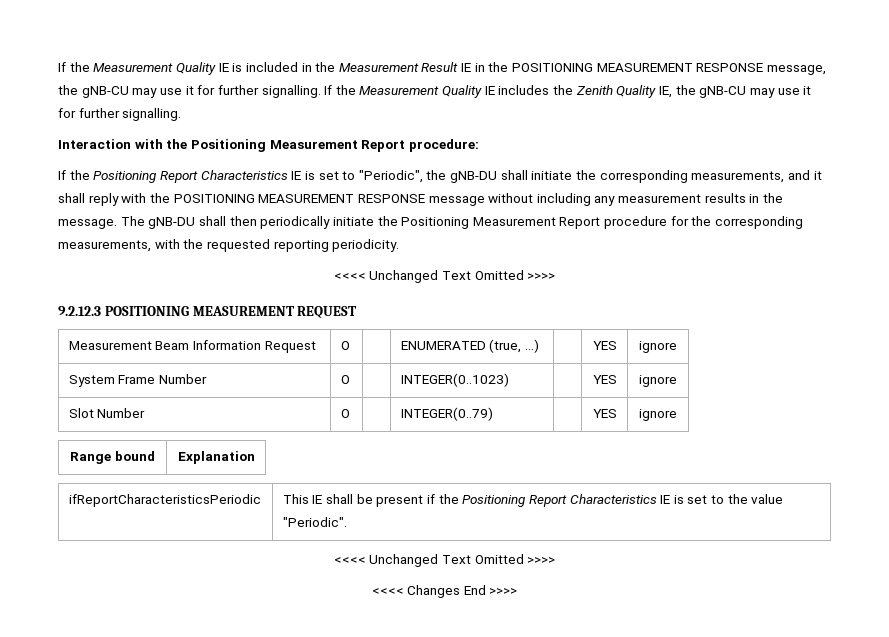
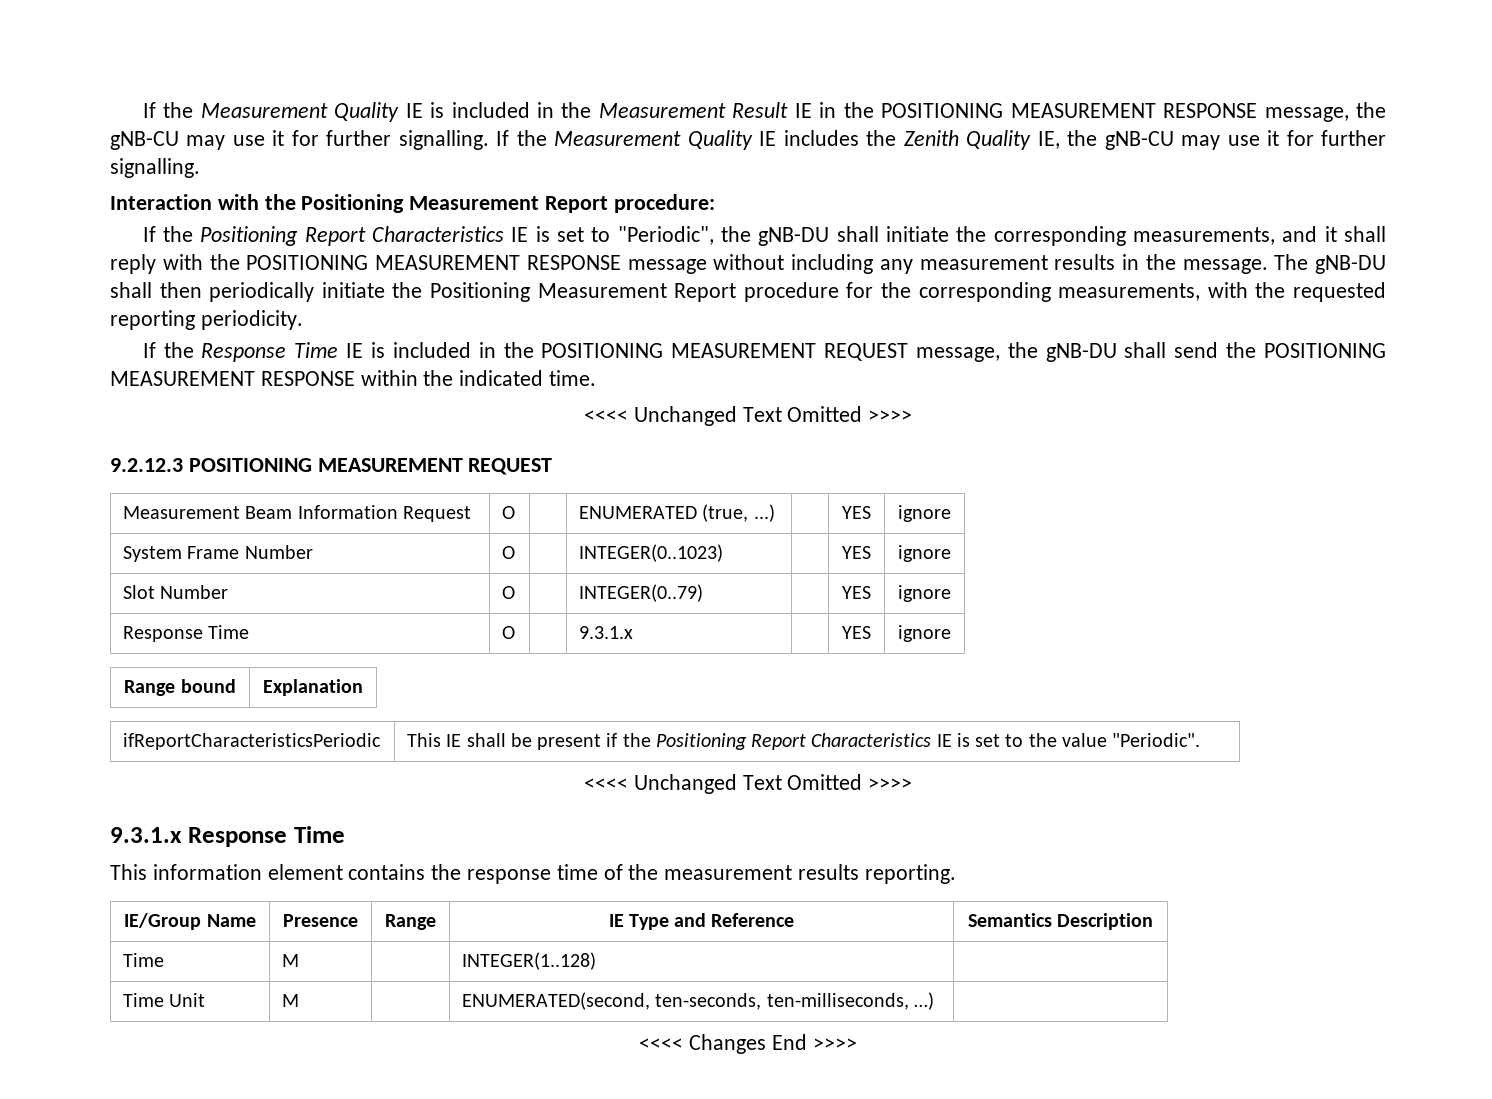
(400, 245) none -> [142,342,1386,362] [110,370,597,386] // If the Response Time IE is included in the POSITIONING MEASUREMENT REQUEST message, the gNB-DU shall send the POSITIONING MEASUREMENT RESPONSE within the indicated time.
(677, 415) none -> [123,625,250,642] [502,626,516,639] [579,626,634,639] [842,626,871,639] [898,625,951,642] // Response Time | O | | 9.3.1.x | | YES | ignore
(556, 560) none -> [110,826,345,847] [110,864,956,884] [124,913,256,930] [283,914,358,927] [385,914,437,930] [608,913,795,930] [967,913,1154,930] [123,953,165,967] [282,954,300,967] [462,952,597,970] [123,993,206,1007] [282,994,300,1007] [462,992,934,1010] // 9.3.1.x Response Time // This information element contains the response time of the measurement results reporting. // IE/Group Name | Presence | Range | IE Type and Reference | Semantics Description // Time | M | | INTEGER(1..128) | // Time Unit | M | | ENUMERATED(second, ten-seconds, ten-milliseconds, …) |

